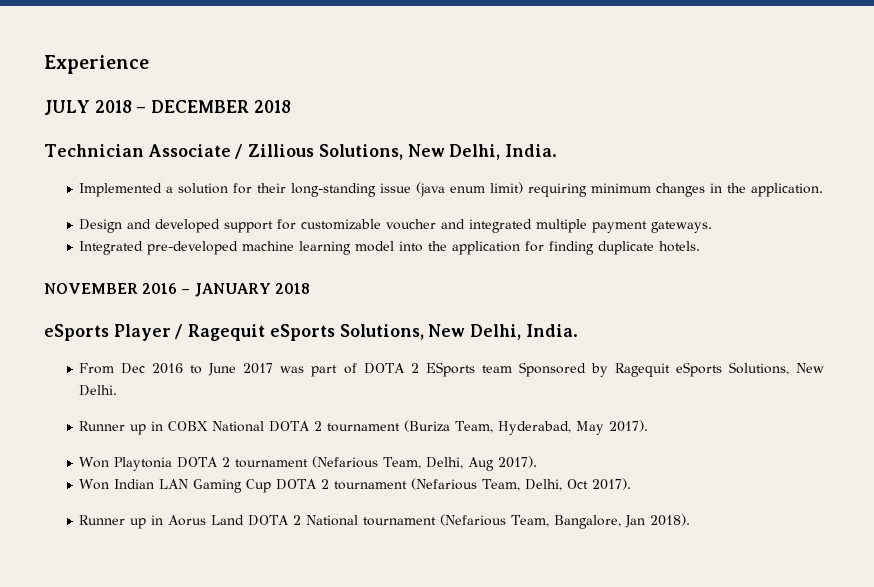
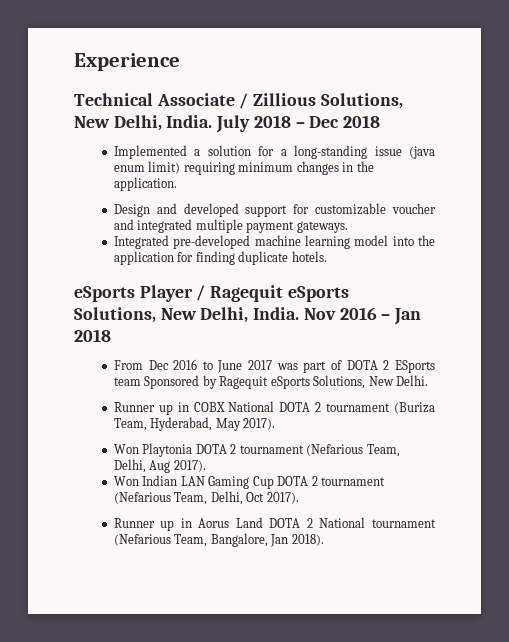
[44,100,291,115] [44,144,144,157] JULY 2018 – DECEMBER 2018 // Technician -> [74,93,153,106] Technical
(558, 150) none -> [216,115,381,133] July 2018 – Dec 2018
[257,183,287,193] their -> [280,149,287,156] a
[44,283,310,297] // NOVEMBER 2016 – JANUARY 2018 -> (327, 256) none
(578, 330) none -> [303,307,422,325] [74,329,111,342] Nov 2016 – Jan 2018

